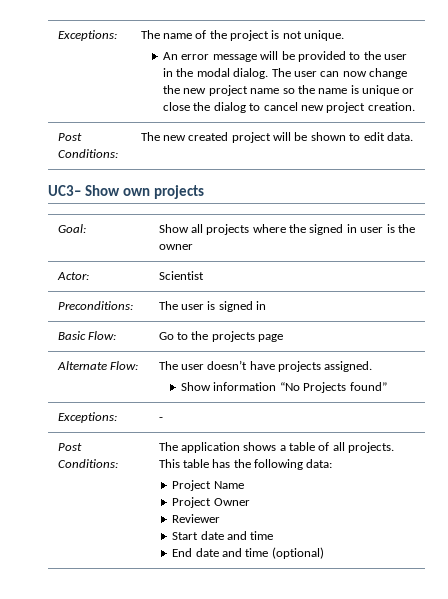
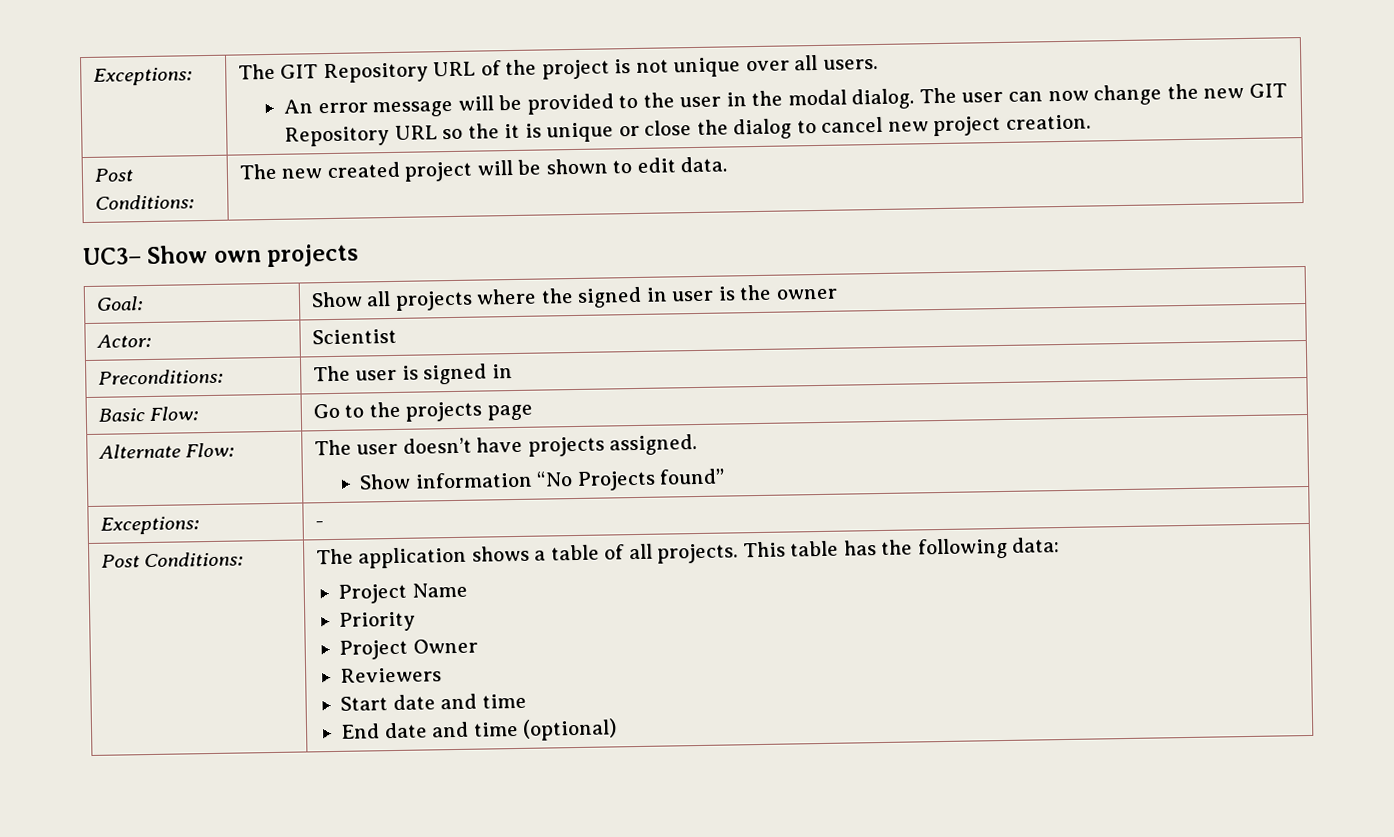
[162,33,192,39] name -> [280,61,477,84] GIT Repository URL
[304,30,345,41] unique. -> [673,54,878,78] unique over all users.
[208,85,280,96] project name -> [1248,83,1287,98] [283,125,438,147] GIT Repository URL
[318,88,348,94] name -> [504,123,521,139] it
(244, 485) none -> [339,611,417,632] // Priority
[172,514,221,523] Reviewer -> [340,667,443,683] Reviewers

